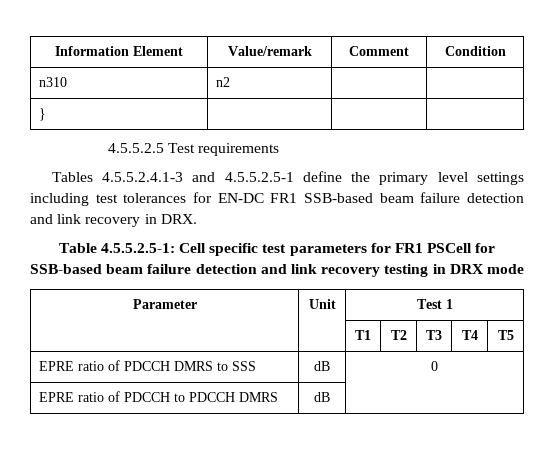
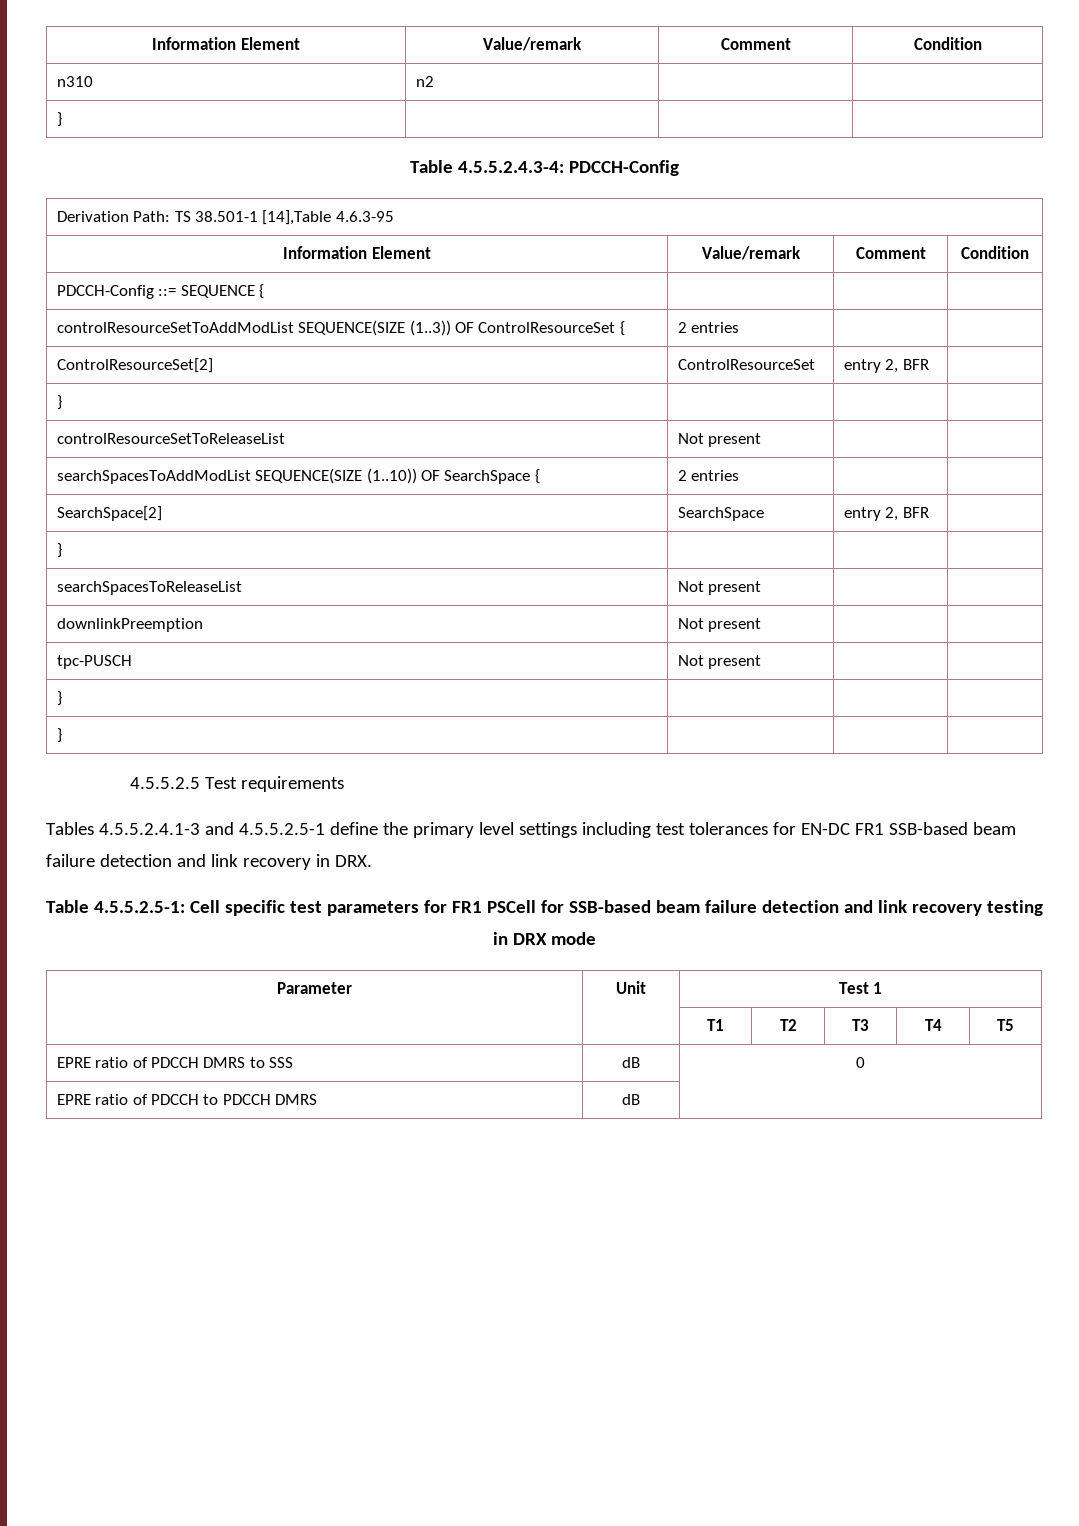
(46, 114) none -> [410,160,679,176] [56,210,394,225] [283,246,431,259] [701,246,801,260] [855,247,926,259] [961,246,1029,259] [56,284,265,299] [56,320,625,336] [677,322,740,333] [56,358,213,373] [677,359,815,370] [843,359,929,373] [56,395,62,410] [56,433,285,444] [677,433,762,447] [56,468,540,484] [677,470,740,481] [56,506,162,521] [677,507,764,521] [843,507,929,521] [56,543,62,558] [56,581,242,595] [677,581,762,595] [56,618,203,632] [677,618,762,632] [56,655,132,669] [677,655,762,669] [56,691,62,706] [56,728,62,743] // Table 4.5.5.2.4.3-4: PDCCH-Config // Derivation Path: TS 38.501-1 [14],Table 4.6.3-95 // Information Element | Value/remark | Comment | Condition // PDCCH-Config ::= SEQUENCE { | | | // controlResourceSetToAddModList SEQUENCE(SIZE (1..3)) OF ControlResourceSet { | 2 entries | | // ControlResourceSet[2] | ControlResourceSet | entry 2, BFR | // } | | | // controlResourceSetToReleaseList | Not present | | // searchSpacesToAddModList SEQUENCE(SIZE (1..10)) OF SearchSpace { | 2 entries | | // SearchSpace[2] | SearchSpace | entry 2, BFR | // } | | | // searchSpacesToReleaseList | Not present | | // downlinkPreemption | Not present | | // tpc-PUSCH | Not present | | // } | | | // } | | |

